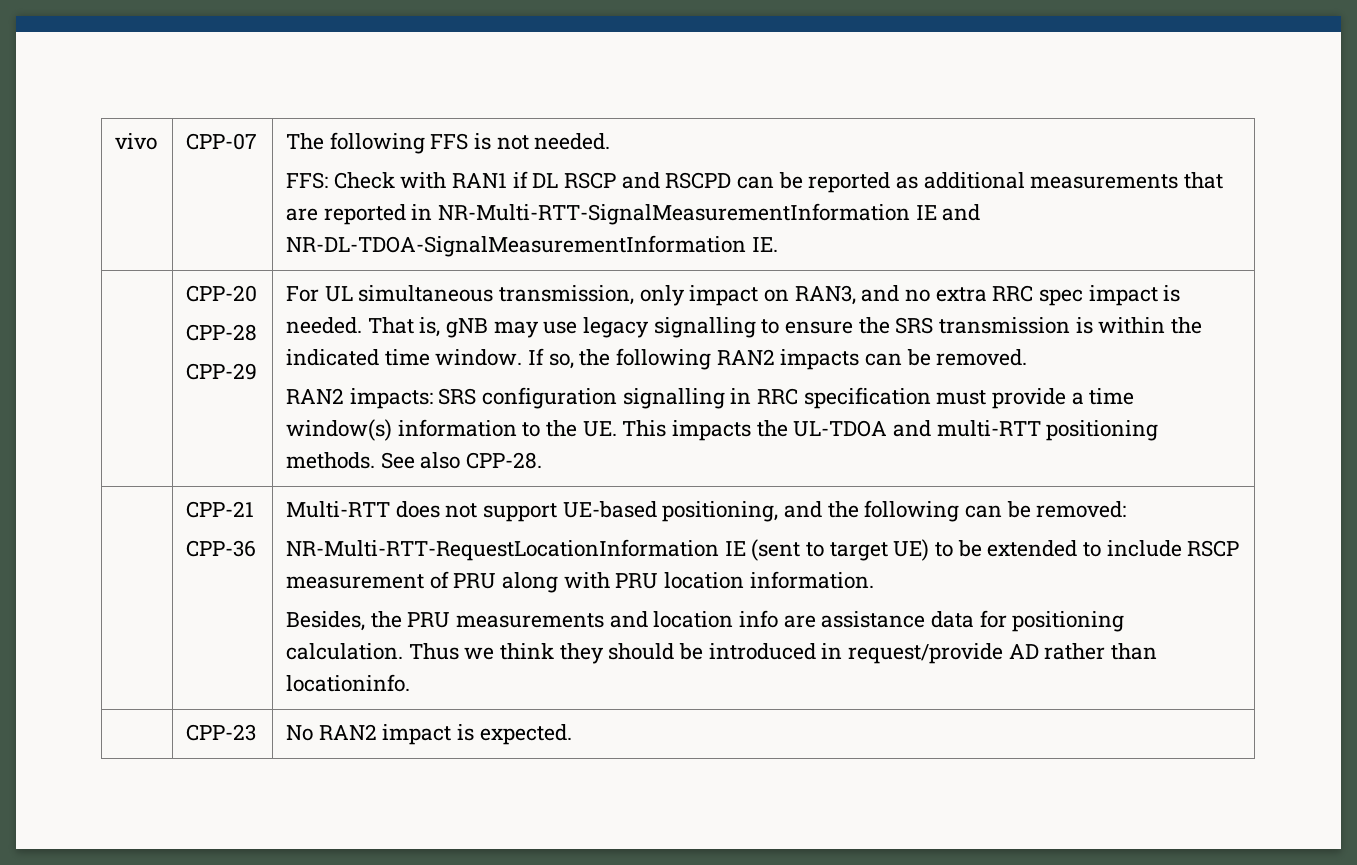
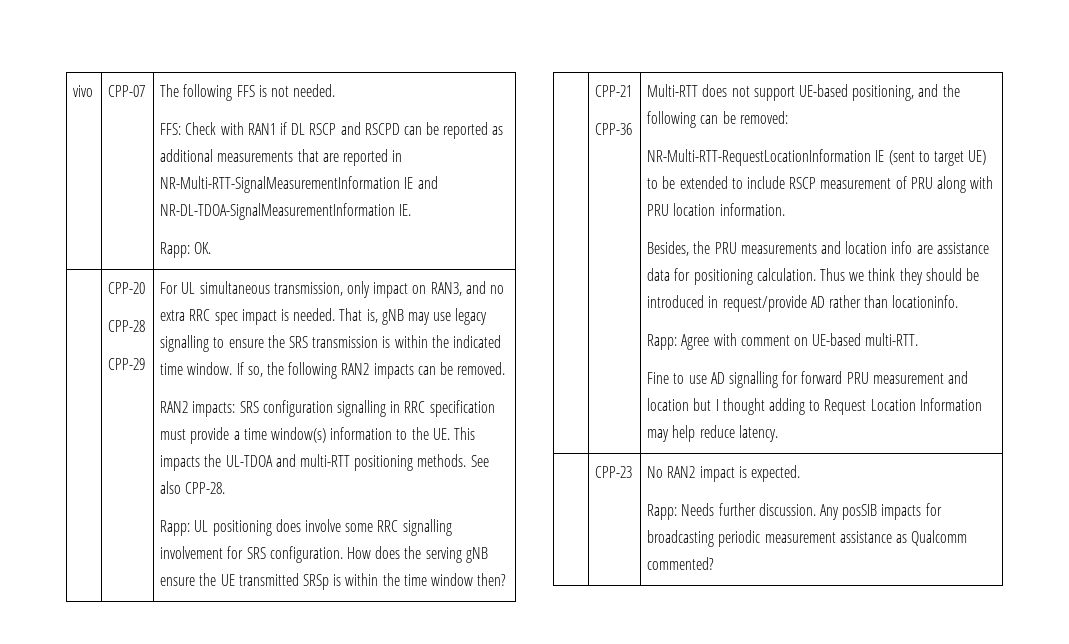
(778, 244) none -> [160,242,212,258] // Rapp: OK.
(543, 460) none -> [160,519,452,536] [160,546,488,563] [160,573,507,590] // Rapp: UL positioning does involve some RRC signalling involvement for SRS configuration. How does the serving gNB ensure the UE transmitted SRSp is within the time window then?
(411, 683) none -> [647,333,919,350] [647,371,968,388] [647,398,982,415] [647,425,778,442] // Rapp: Agree with comment on UE-based multi-RTT. // Fine to use AD signalling for forward PRU measurement and location but I thought adding to Request Location Information may help reduce latency.
(572, 734) none -> [647,503,942,520] [647,530,968,547] [647,557,715,570] // Rapp: Needs further discussion. Any posSIB impacts for broadcasting periodic measurement assistance as Qualcomm commented?

